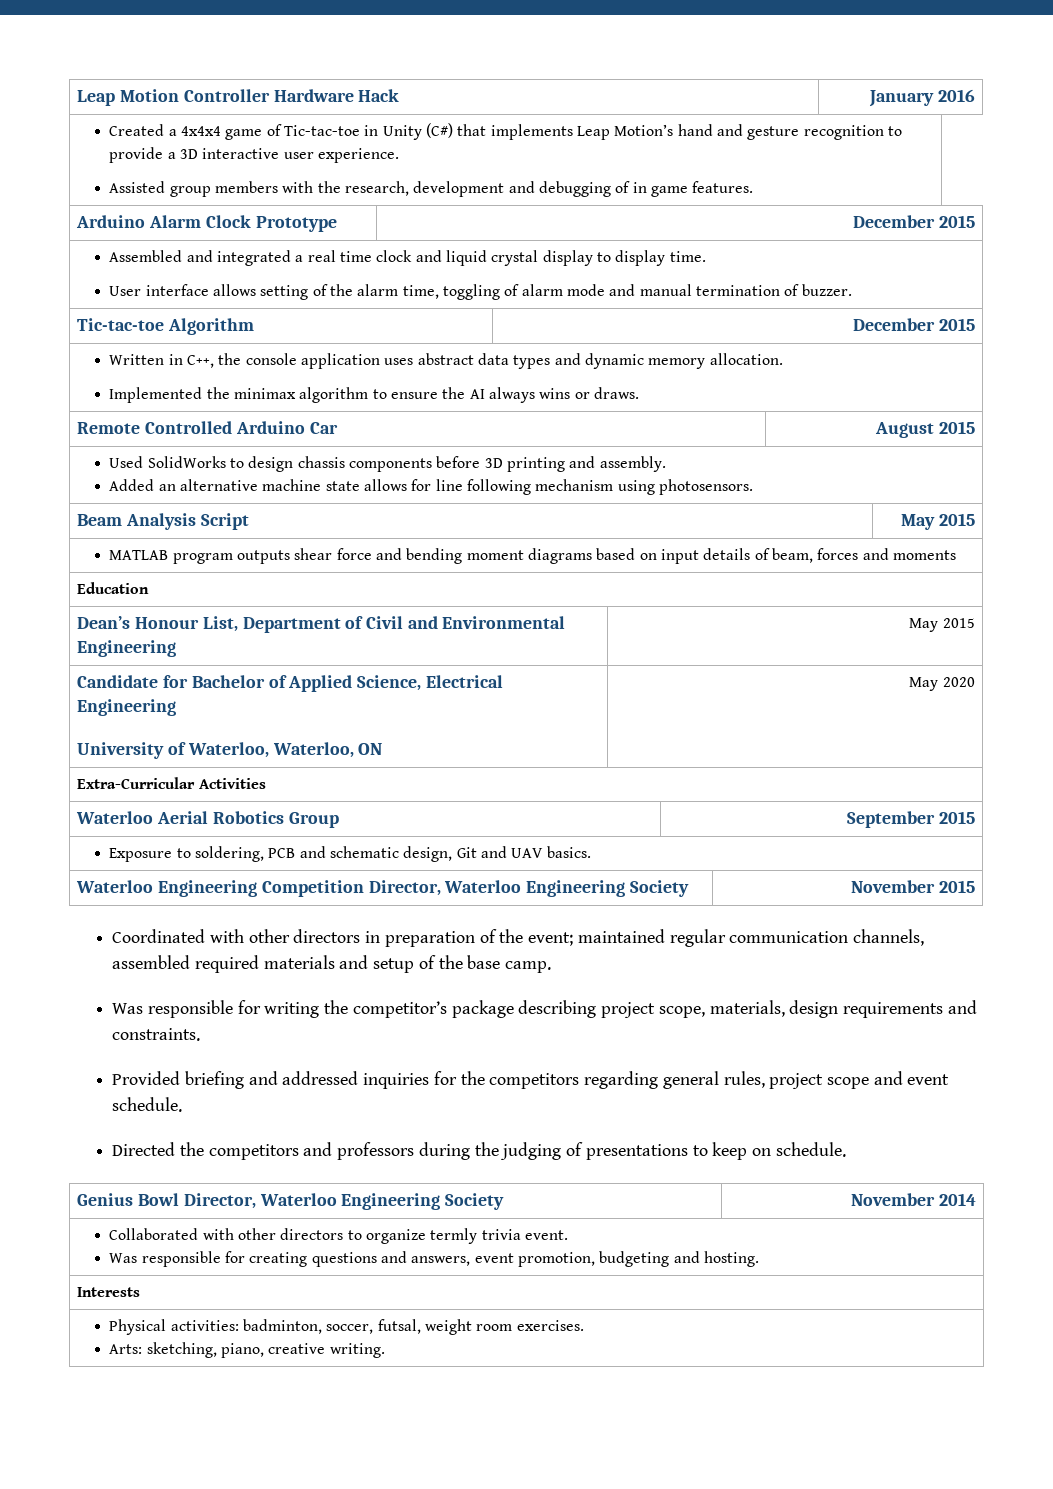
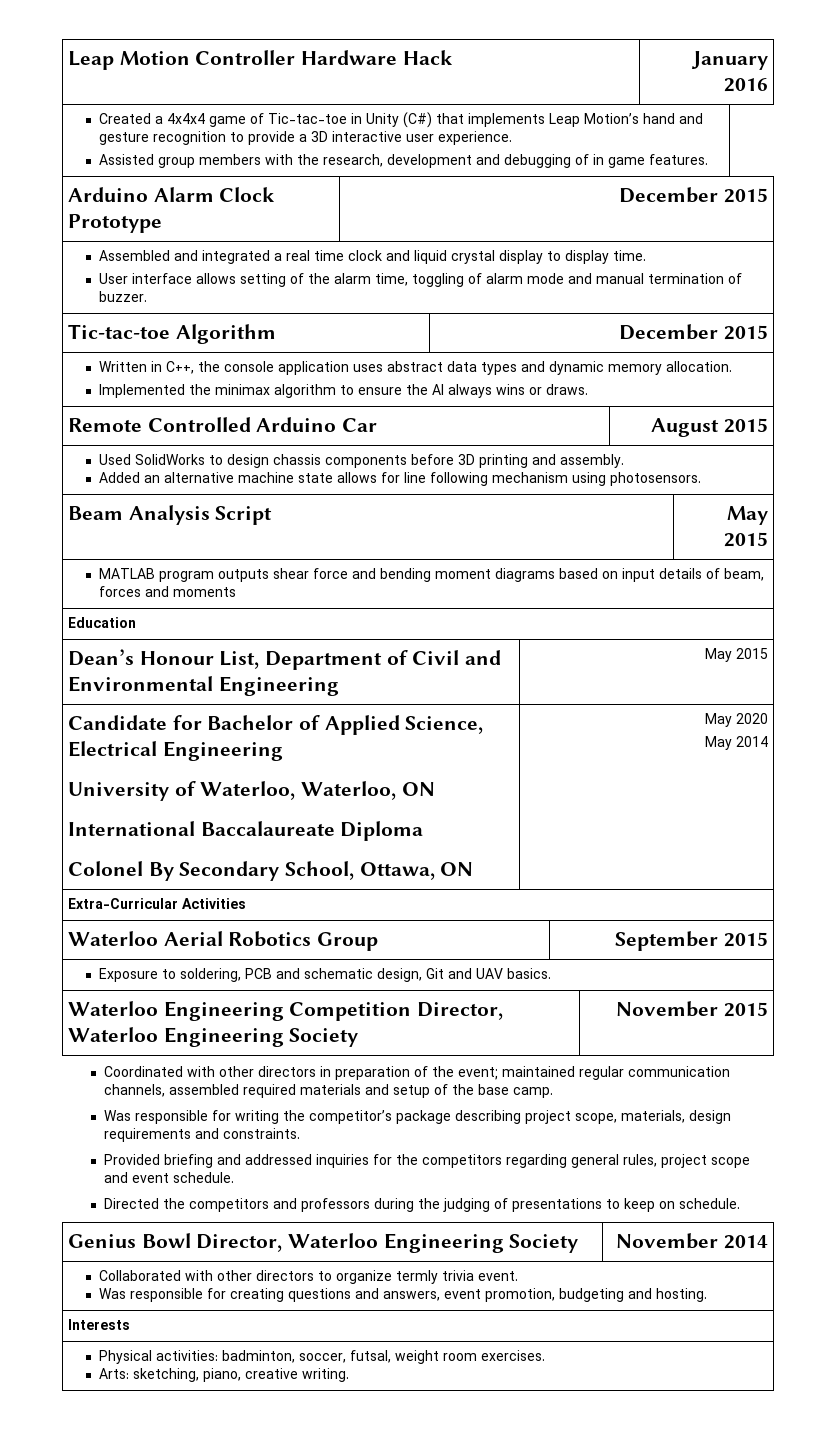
(383, 749) none -> [67,821,424,841] [67,861,474,881] // International Baccalaureate Diploma // Colonel By Secondary School, Ottawa, ON
(975, 682) none -> [705,736,769,750] // May 2014

